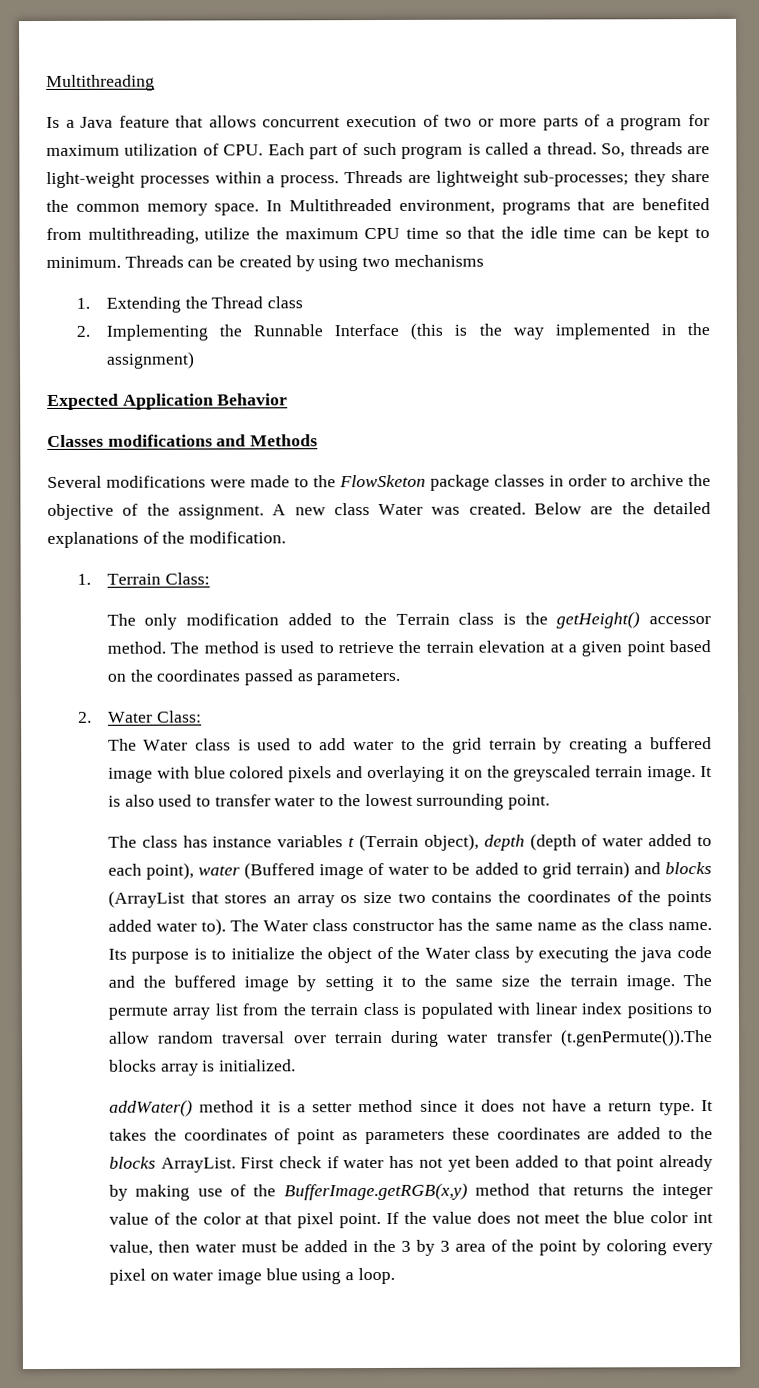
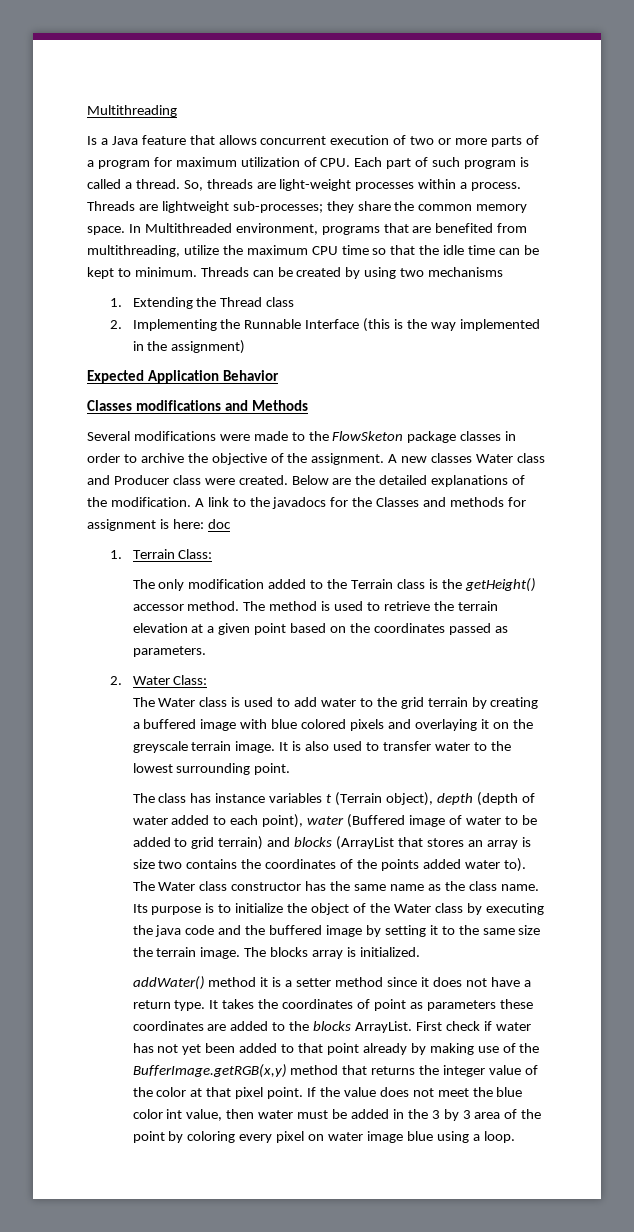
[333,503,461,516] class Water was -> [431,453,545,463] [87,475,235,485] classes Water class and Producer class were
(287, 537) none -> [194,497,526,509] [87,519,231,531] A link to the javadocs for the Classes and methods for assignment is here: doc
[513,765,592,782] greyscaled -> [132,741,188,753] greyscale
[340,895,358,904] os -> [521,837,531,847] is
[107,1002,712,1020] [108,1029,714,1047] permute array list from the terrain class is populated with linear index positions to allow random traversal over terrain during water transfer (t.genPermute()).The -> (267, 952) none

